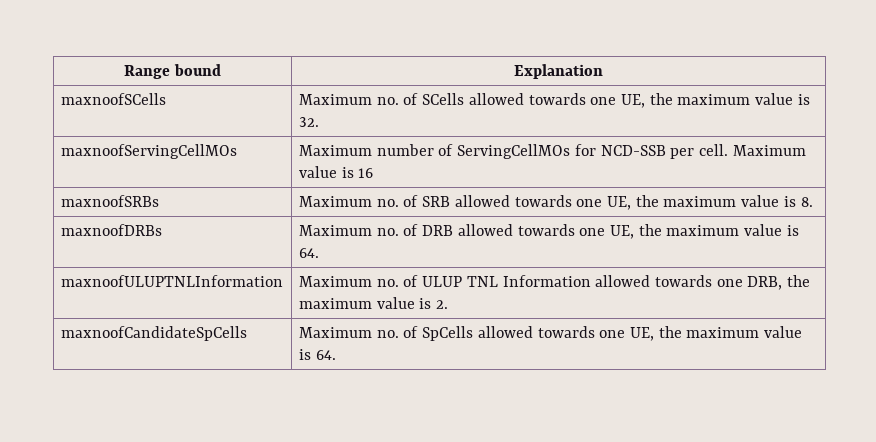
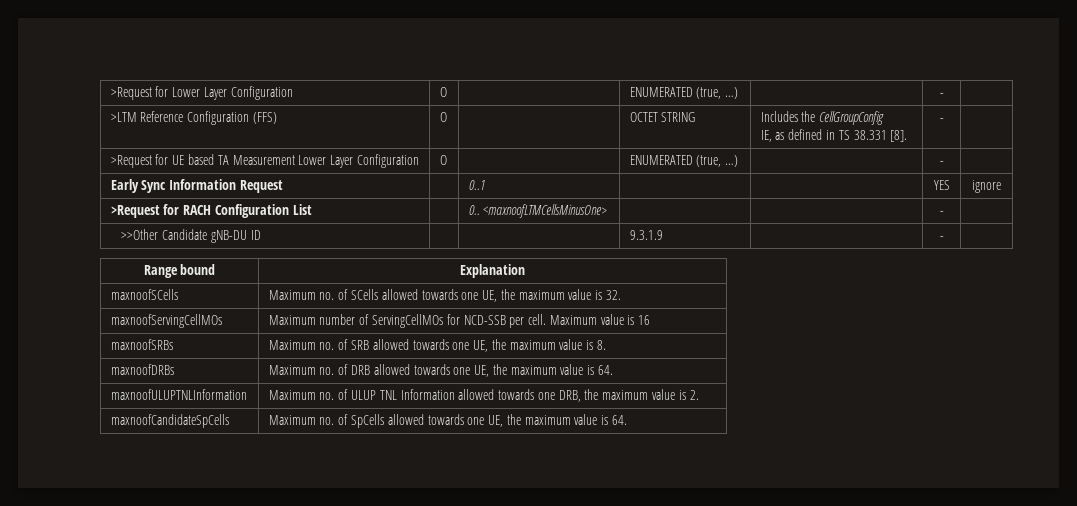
(124, 72) none -> [110,86,293,100] [439,87,447,97] [629,87,739,99] [939,93,944,97] [110,111,277,125] [439,112,447,122] [629,112,696,122] [760,111,885,125] [760,129,908,142] [939,118,944,122] [110,154,419,168] [439,155,447,165] [629,155,739,167] [939,161,944,165] [110,179,283,193] [468,180,485,190] [933,180,950,190] [972,180,1001,193] [110,204,312,218] [468,204,608,218] [939,211,944,215] [121,229,261,243] [629,230,663,240] [939,236,944,240] >Request for Lower Layer Configuration | O | | ENUMERATED (true, …) | | - | // >LTM Reference Configuration (FFS) | O | | OCTET STRING | Includes the CellGroupConfig // IE, as defined in TS 38.331 [8]. | - | // >Request for UE based TA Measurement Lower Layer Configuration | O | | ENUMERATED (true, …) | | - | // Early Sync Information Request | | 0..1 | | | YES | ignore // >Request for RACH Configuration List | | 0.. <maxnoofLTMCellsMinusOne> | | | - | // >>Other Candidate gNB-DU ID | | | 9.3.1.9 | | - | //

